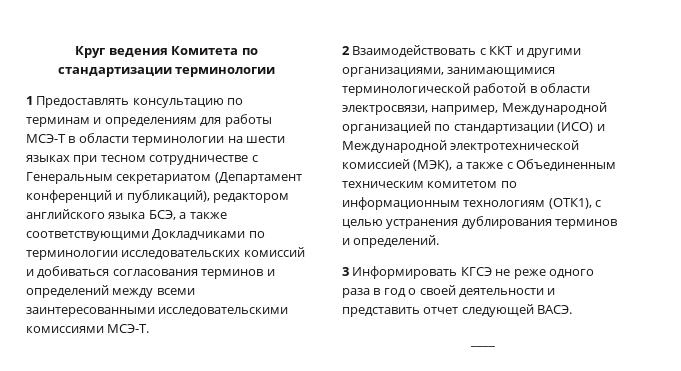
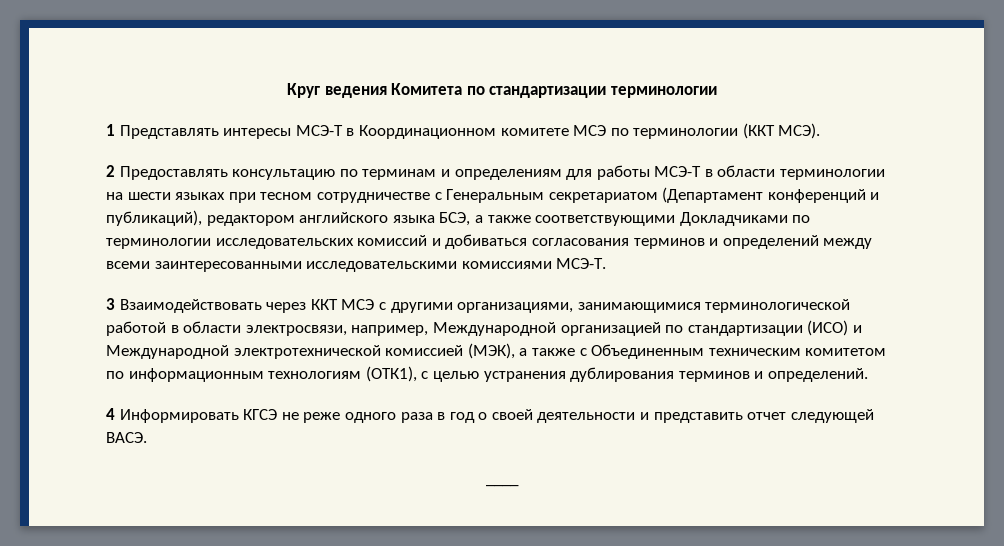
(33, 100) none -> [119,123,821,139] [106,165,115,177] Представлять интересы МСЭ-T в Координационном комитете МСЭ по терминологии (ККТ МСЭ). // 2
[342,45,524,57] 2 Взаимодействовать с ККТ и -> [106,298,386,313] 3 Взаимодействовать через ККТ МСЭ с
[342,267,349,276] 3 -> [106,408,115,420] 4

